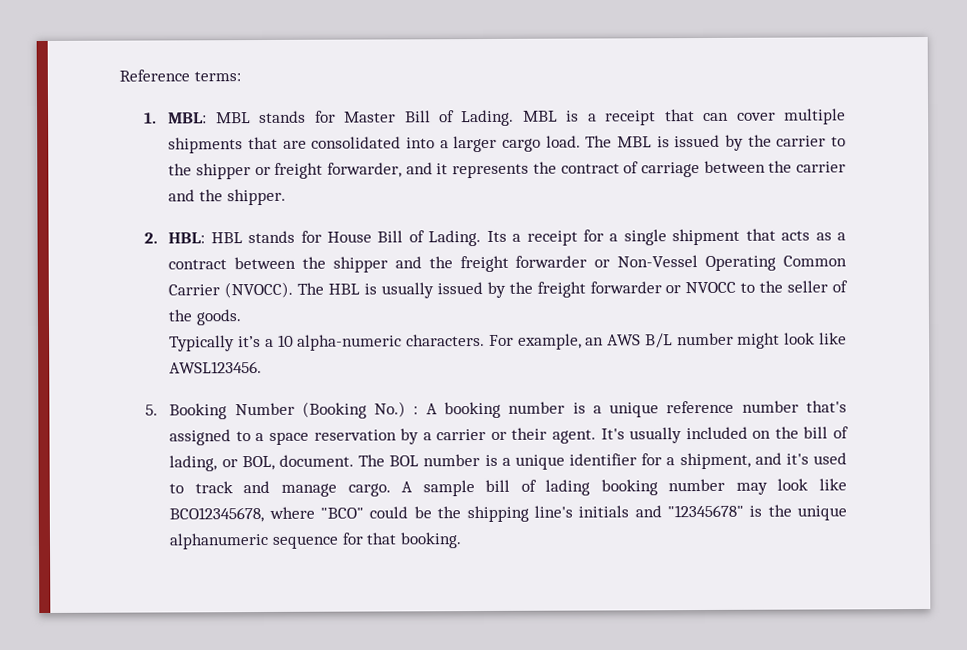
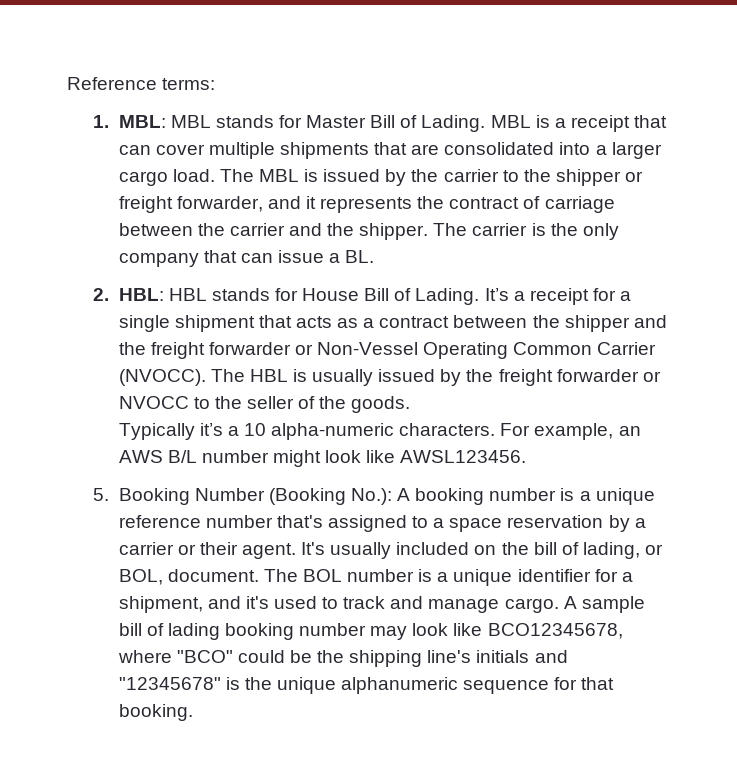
(286, 197) none -> [433,223,619,240] [118,250,375,267] The carrier is the only company that can issue a BL.
[486,230,507,242] Its -> [484,288,509,301] It’s
[374,401,419,418] No.) : -> [350,488,392,505] No.):

